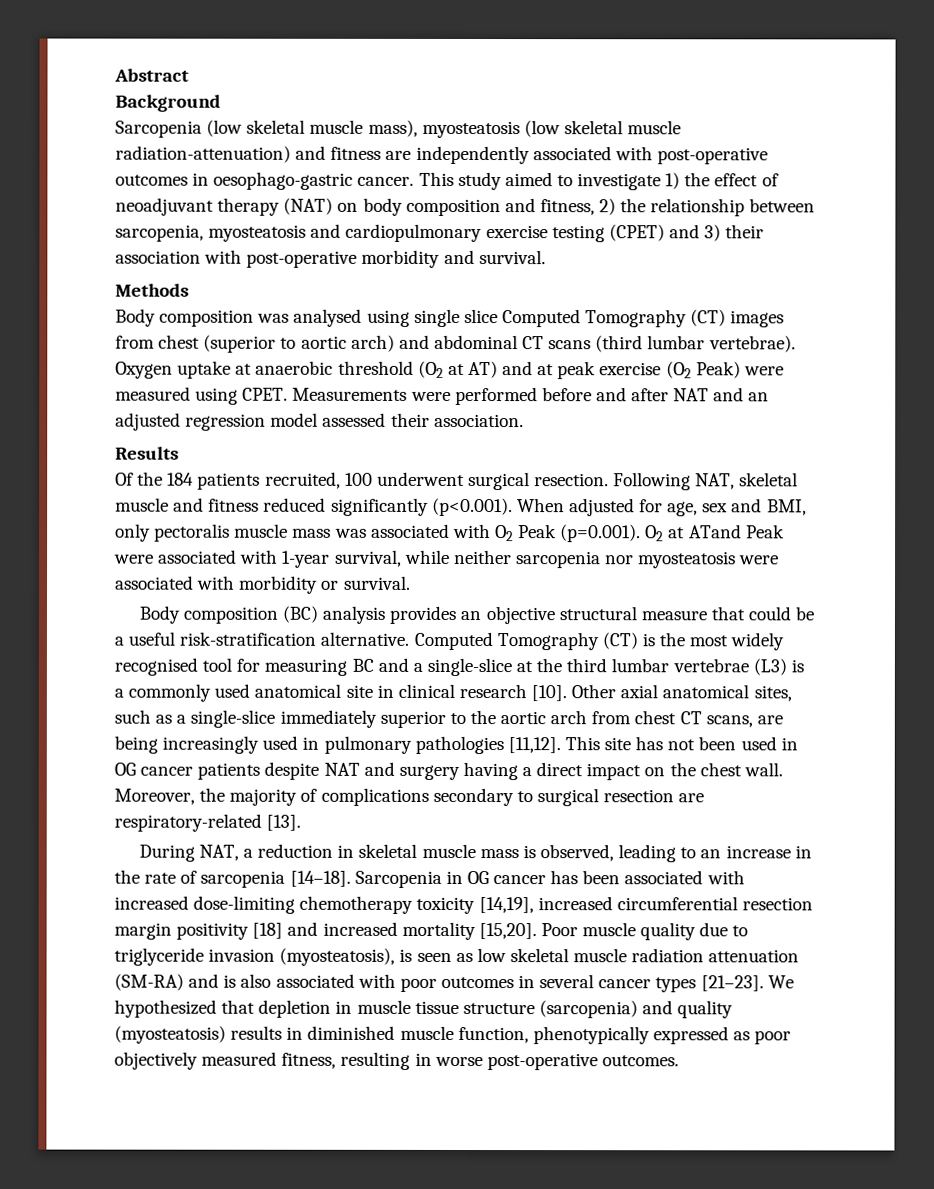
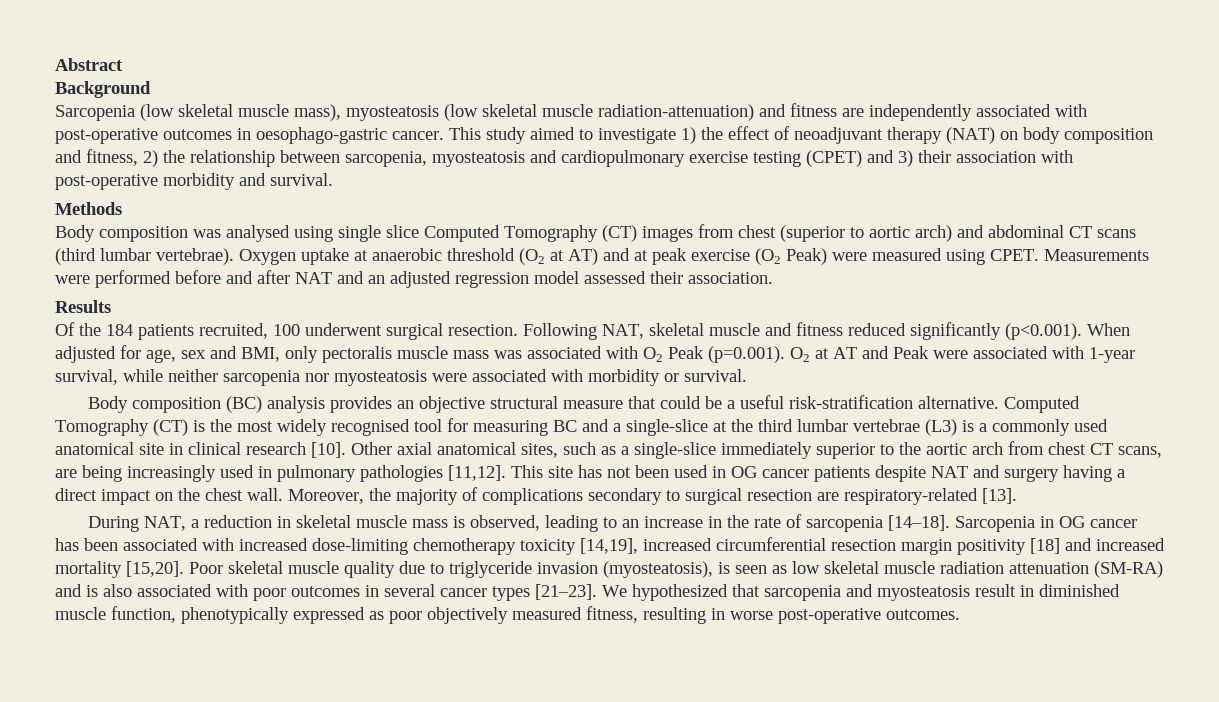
[688,524,742,539] ATand -> [833,346,889,359] AT and
(578, 930) none -> [228,561,283,574] skeletal
[258,999,734,1019] [114,1025,283,1044] depletion in muscle tissue structure (sarcopenia) and quality (myosteatosis) results -> [764,584,1016,601] sarcopenia and myosteatosis result

